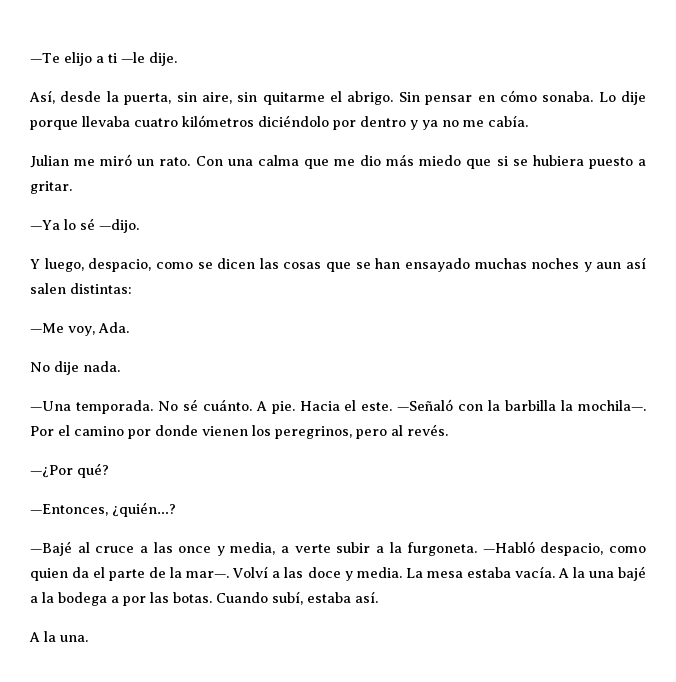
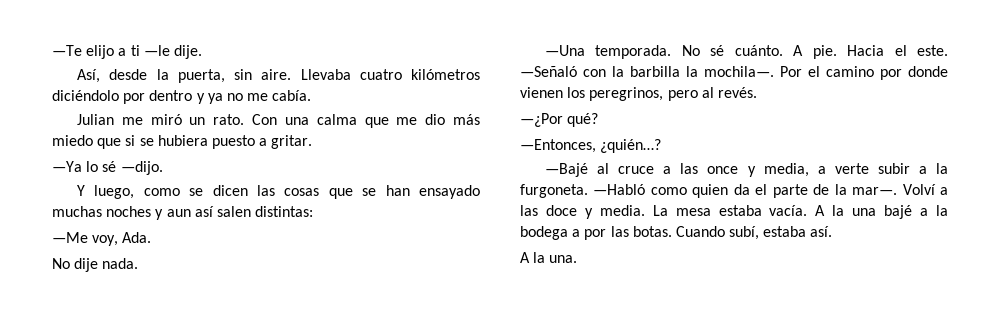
[201,90,646,105] [30,116,130,130] aire, sin quitarme el abrigo. Sin pensar en cómo sonaba. Lo dije porque llevaba -> [261,69,351,80] aire. Llevaba
[88,258,152,272] despacio, -> (135, 192) none
[540,542,604,556] despacio, -> (646, 189) none

